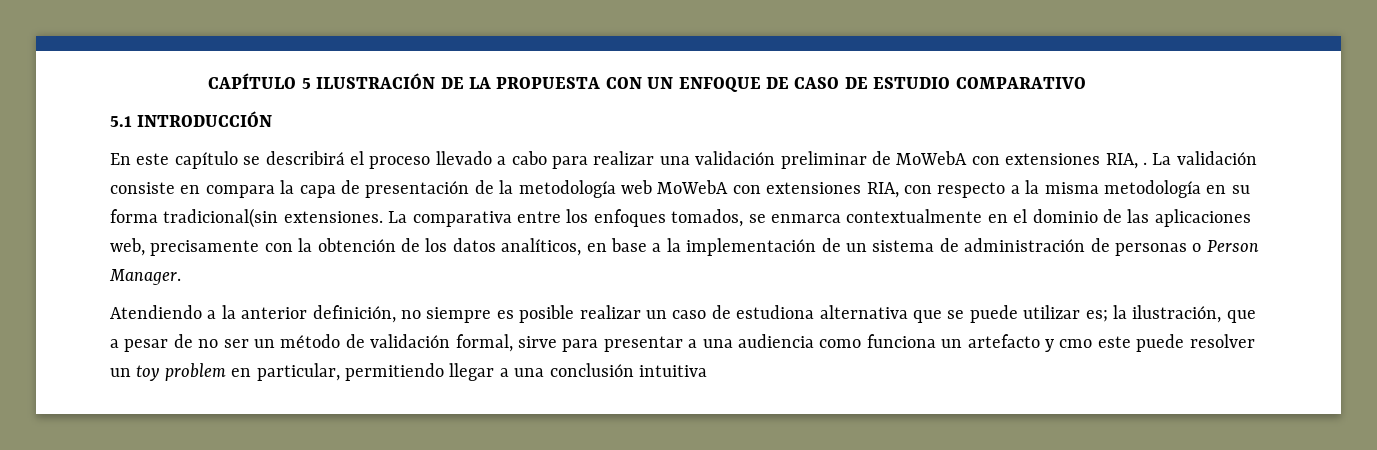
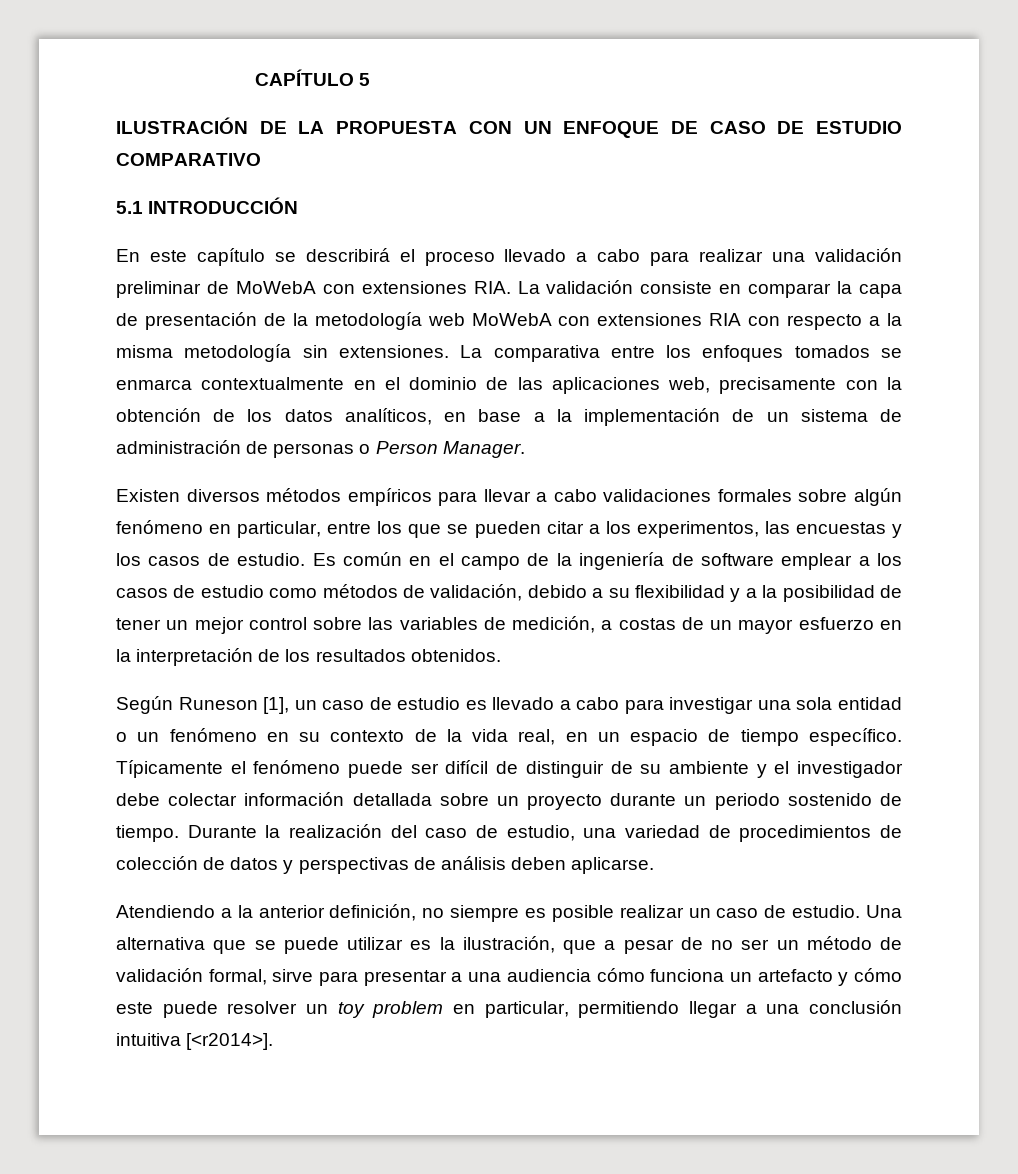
(311, 83) none -> (370, 79) //
[1105,153,1147,169] RIA, . -> [473,281,511,294] RIA.
[205,185,275,198] compara -> [748,283,832,298] comparar
[866,182,899,198] RIA, -> [709,313,742,326] RIA
[1206,185,1250,194] [110,208,279,228] en su forma tradicional(sin -> [302,345,328,358] sin
[671,209,744,227] tomados, -> [794,345,870,358] tomados
(181, 277) none -> [116,488,902,506] [116,520,902,538] [116,552,902,570] [116,584,902,602] [116,616,902,634] [116,648,501,666] [116,696,902,714] [116,728,902,746] [116,760,904,778] [116,792,903,810] [116,824,903,842] [116,856,655,874] // Existen diversos métodos empíricos para llevar a cabo validaciones formales sobre algún fenómeno en particular, entre los que se pueden citar a los experimentos, las encuestas y los casos de estudio. Es común en el campo de la ingeniería de software emplear a los casos de estudio como métodos de validación, debido a su flexibilidad y a la posibilidad de tener un mejor control sobre las variables de medición, a costas de un mayor esfuerzo en la interpretación de los resultados obtenidos. // Según Runeson [1], un caso de estudio es llevado a cabo para investigar una sola entidad o un fenómeno en su contexto de la vida real, en un espacio de tiempo específico. Típicamente el fenómeno puede ser difícil de distinguir de su ambiente y el investigador debe colectar información detallada sobre un proyecto durante un periodo sostenido de tiempo. Durante la realización del caso de estudio, una variedad de procedimientos de colección de datos y perspectivas de análisis deben aplicarse.
[736,305,815,319] estudiona -> [792,905,903,918] estudio. Una
[1085,310,1108,322] es; -> [410,940,432,950] es
[819,339,862,348] como -> [596,968,645,982] cómo
[1059,339,1093,348] cmo -> [854,968,903,982] cómo
(707, 371) none -> [186,1033,274,1050] [<r2014>].

